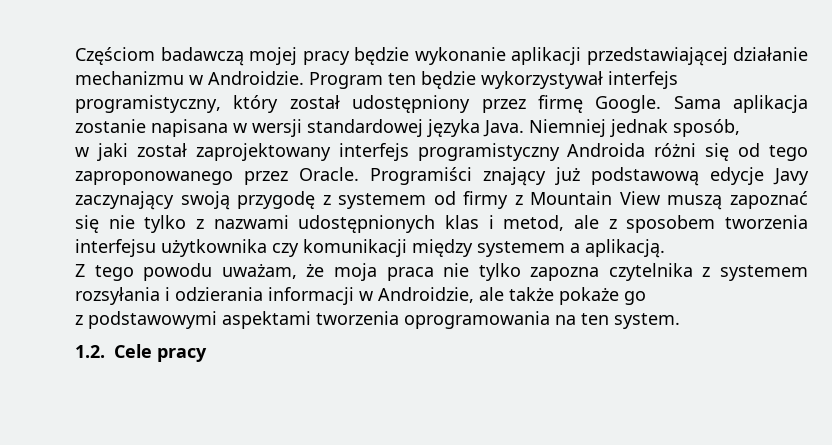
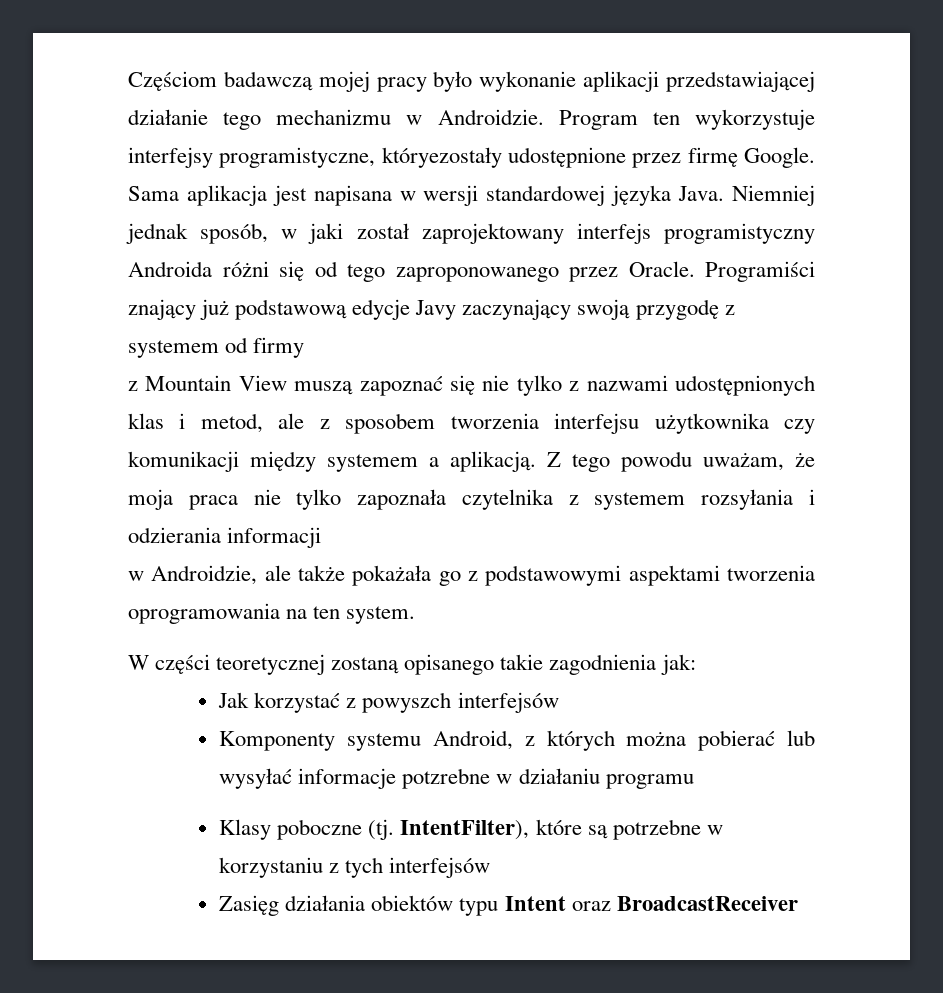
[354,47,409,65] będzie -> [433,71,473,92] było
(808, 54) none -> [223,112,262,130] tego
[421,71,678,89] [75,95,471,113] będzie wykorzystywał interfejs programistyczny, który został udostępniony -> [695,109,815,130] [128,147,626,168] wykorzystuje interfejsy programistyczne, któryezostały udostępnione
[75,119,146,133] zostanie -> [272,185,307,206] jest
(740, 128) // -> (269, 233) none
(509, 200) none -> (305, 347) //
(665, 248) // -> (536, 461) none
[530,267,600,281] zapozna -> [357,489,447,510] zapoznała
(354, 296) none -> (322, 537) //
[559,287,619,305] pokaże -> [352,565,432,586] pokażała
(646, 298) // -> (461, 578) none
[75,344,207,362] 1.2. Cele pracy -> [128,654,696,675] [218,692,559,713] [219,730,816,751] [219,768,694,789] [219,819,723,840] [219,857,491,878] [219,895,798,916] W części teoretycznej zostaną opisanego takie zagodnienia jak: // Jak korzystać z powyszch interfejsów // Komponenty systemu Android, z których można pobierać lub wysyłać informacje potzrebne w działaniu programu // Klasy poboczne (tj. IntentFilter), które są potrzebne w korzystaniu z tych interfejsów // Zasięg działania obiektów typu Intent oraz BroadcastReceiver

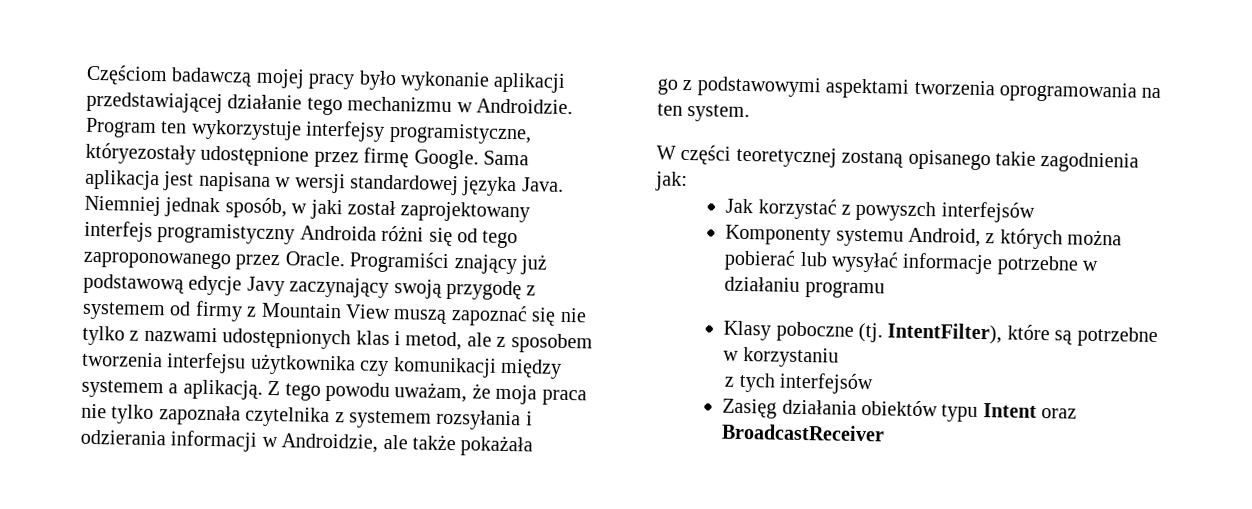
(305, 347) // -> (243, 311) none
(322, 537) // -> (258, 441) none
(432, 575) none -> (534, 446) //
[402,768,491,789] potzrebne -> [996,255,1079,276] potrzebne
(324, 867) none -> (839, 357) //

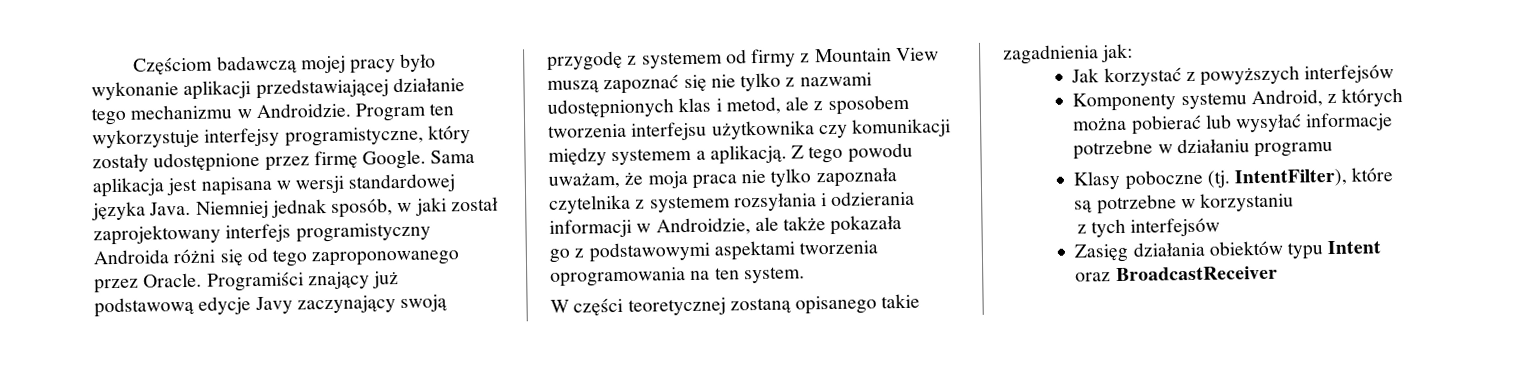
[85,142,196,165] któryezostały -> [427,125,471,144] [92,153,149,173] który zostały
[460,435,534,457] pokażała -> [830,215,903,236] pokazała
[1040,152,1140,173] zagodnienia -> [1003,44,1099,65] zagadnienia
[855,200,937,222] powyszch -> [1200,65,1301,86] powyższych

